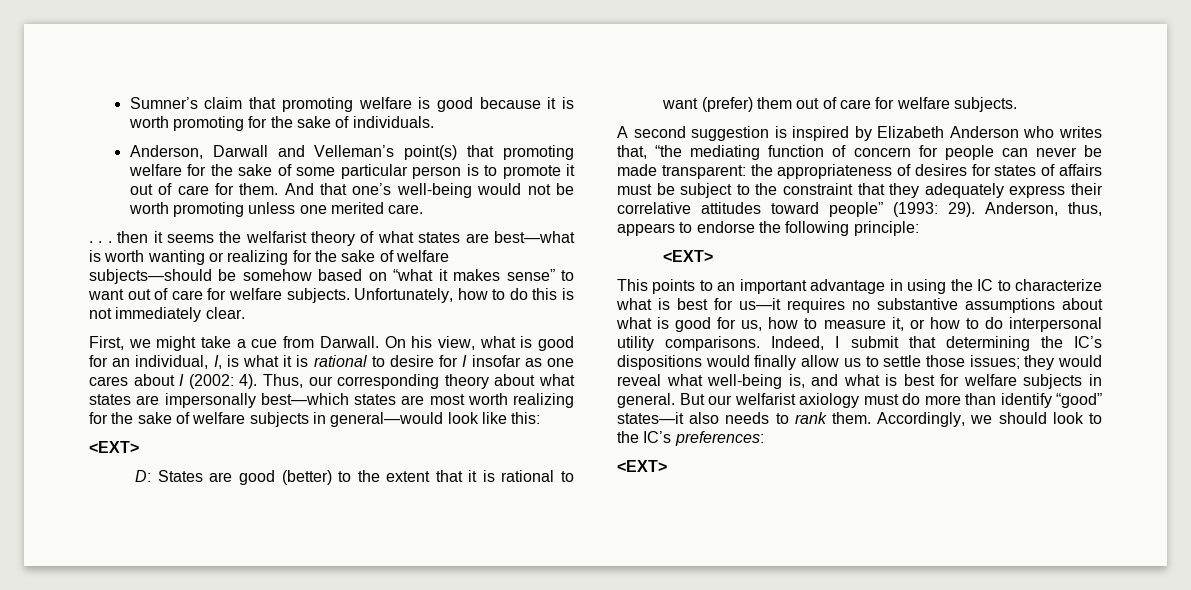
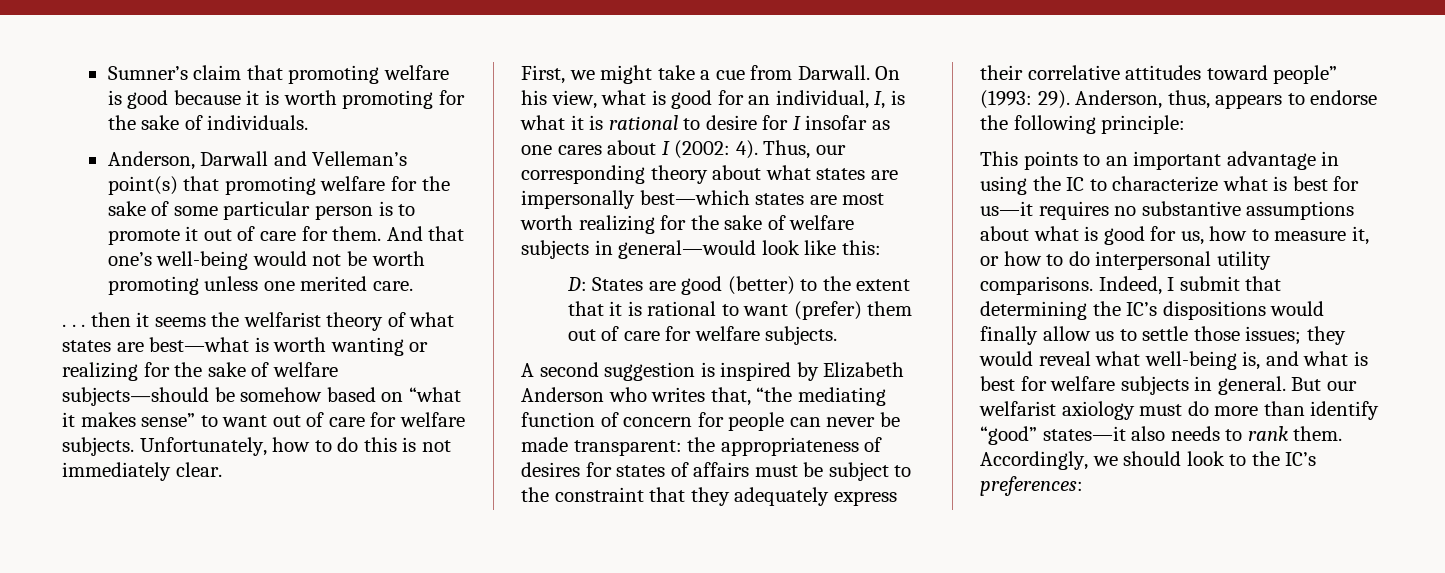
[89,441,139,453] // <EXT> -> (881, 247) none
[663,250,714,262] // <EXT> -> (1186, 124) none
[617,460,667,472] // <EXT> -> (1083, 486) none

